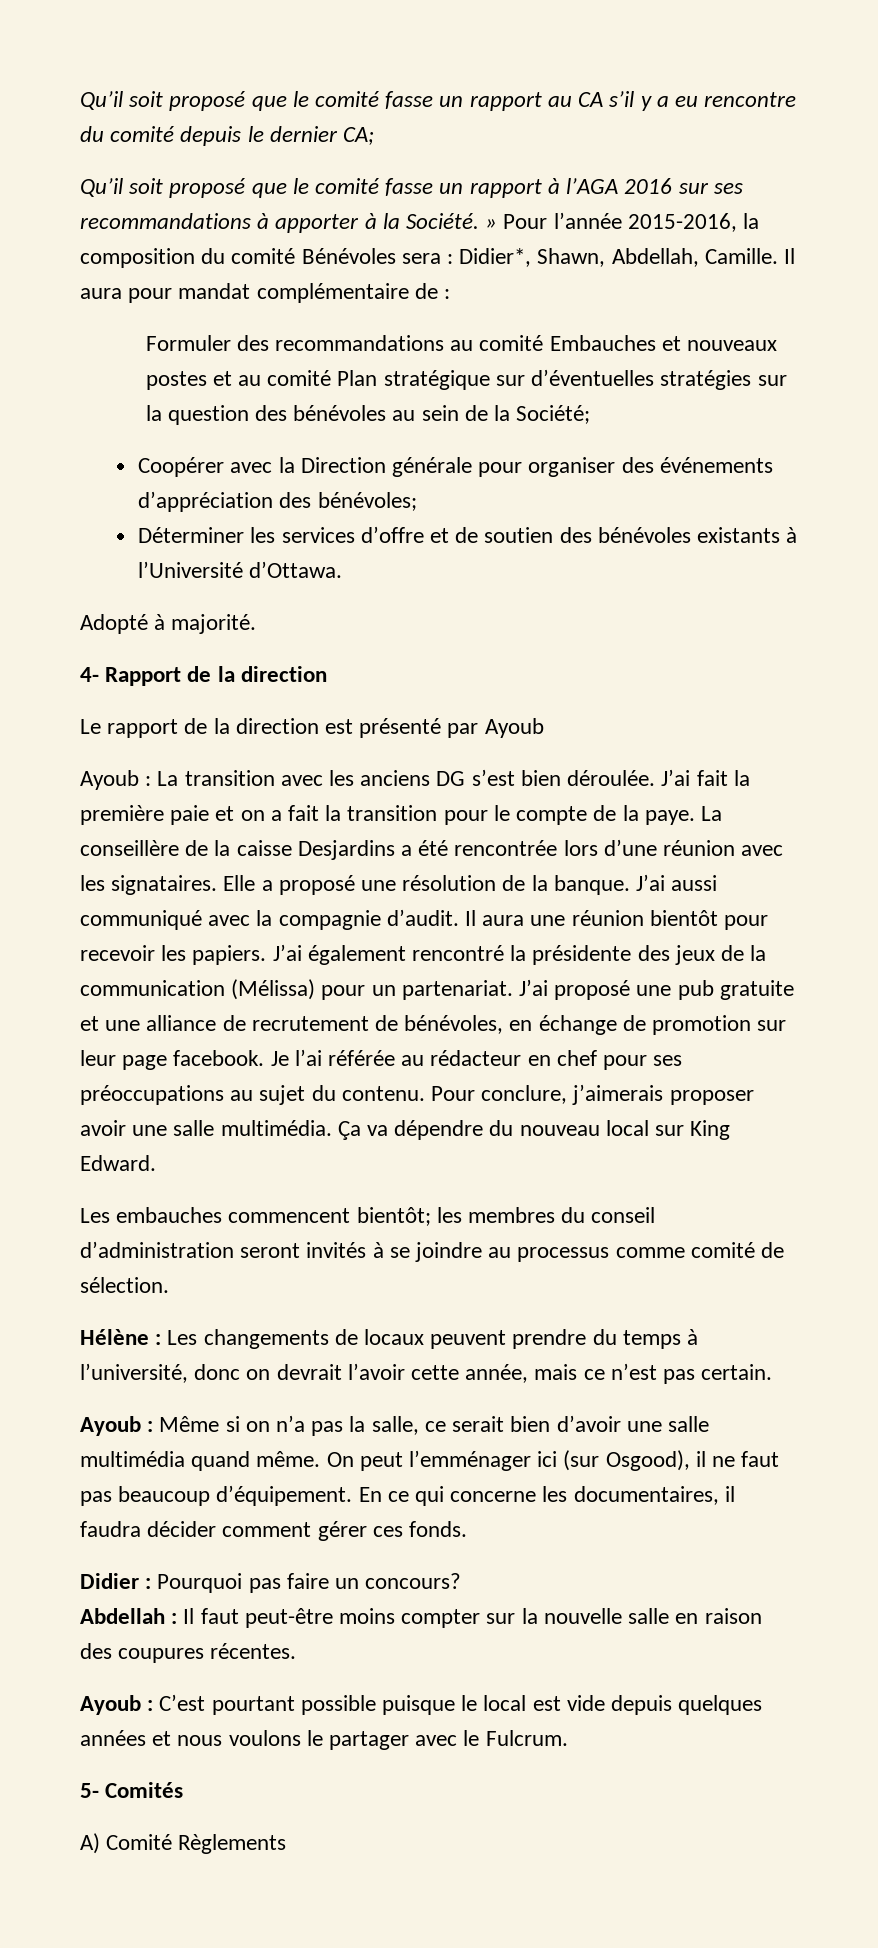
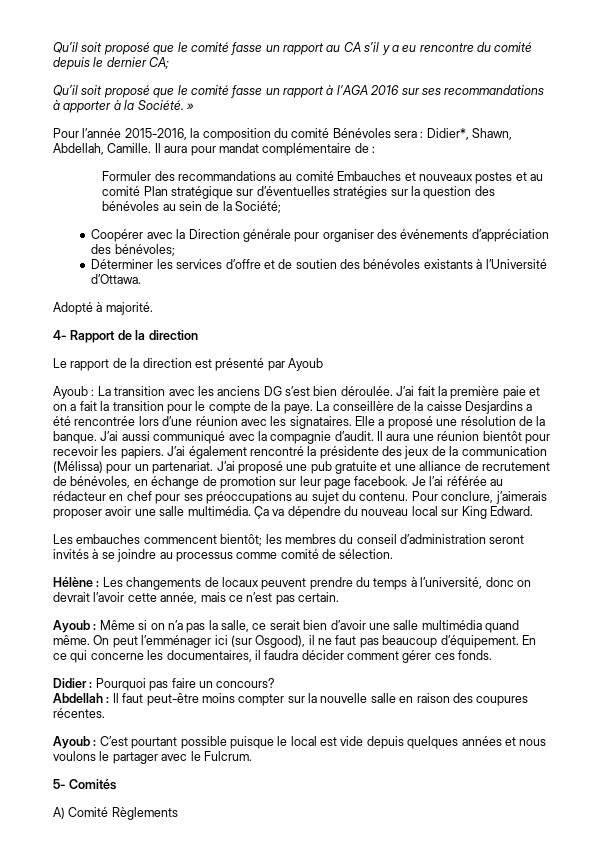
(498, 224) none -> (194, 106) //

